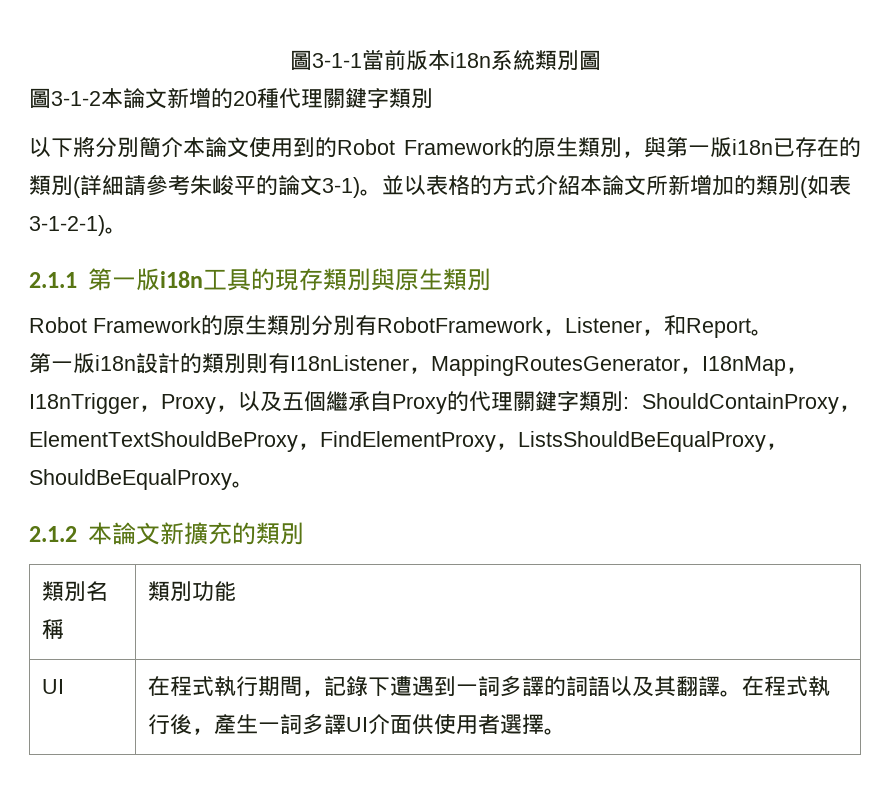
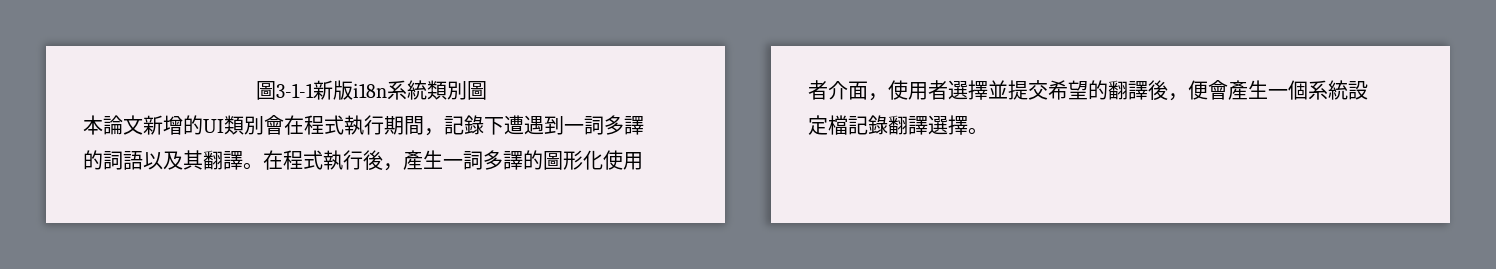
[361,49,450,70] 當前版本 -> [313,80,353,100] 新版
[29,88,101,108] 圖3-1-2 -> (487, 90) none
[233,88,433,109] [29,136,861,158] [29,174,851,198] [29,215,127,236] [29,268,491,291] [29,315,773,338] [29,353,808,376] [29,391,861,414] [29,431,788,452] [29,469,254,490] [29,522,304,545] [41,581,108,601] [41,619,64,639] [147,581,236,601] [41,679,64,694] 20種代理關鍵字類別 // 以下將分別簡介本論文使用到的Robot Framework的原生類別，與第一版i18n已存在的類別(詳細請參考朱峻平的論文3-1)。並以表格的方式介紹本論文所新增加的類別(如表3-1-2-1)。 // 2.1.1第一版i18n工具的現存類別與原生類別 // Robot Framework的原生類別分別有RobotFramework，Listener，和Report。 // 第一版i18n設計的類別則有I18nListener，MappingRoutesGenerator，I18nMap，I18nTrigger，Proxy，以及五個繼承自Proxy的代理關鍵字類別: ShouldContainProxy，ElementTextShouldBeProxy，FindElementProxy，ListsShouldBeEqualProxy，ShouldBeEqualProxy。 // 2.1.2本論文新擴充的類別 // 類別名稱 | 類別功能 // UI | -> [203,115,284,135] UI類別會
[345,714,500,735] UI介面供使用者 -> [523,150,643,170] [808,80,1368,101] [808,115,928,135] 的圖形化使用者介面，使用者選擇並提交希望的翻譯後，便會產生一個系統設定檔記錄翻譯

